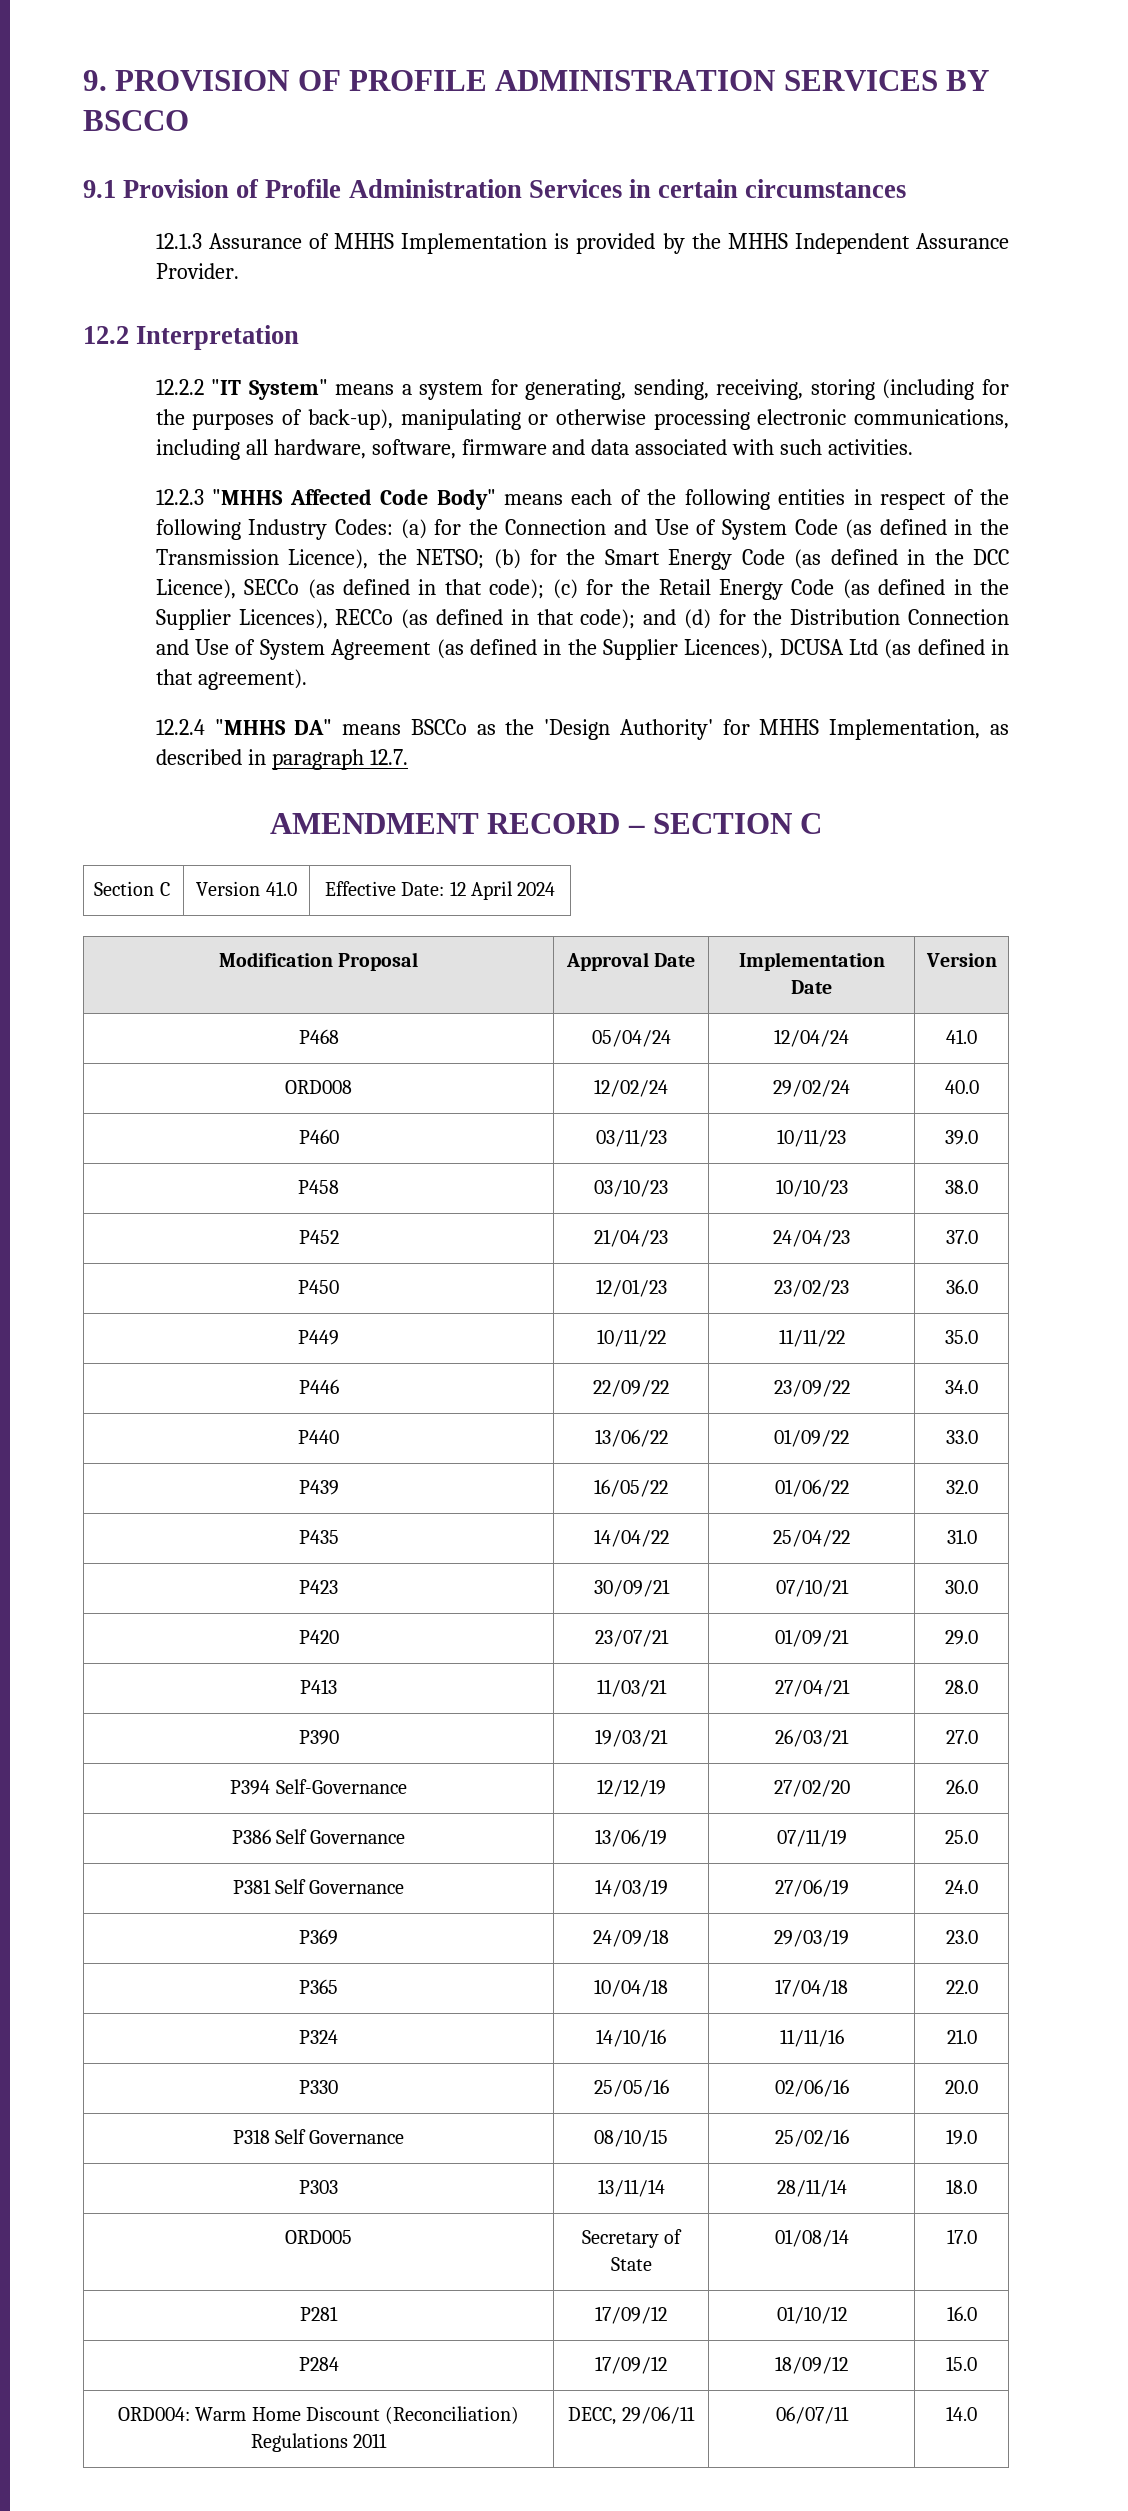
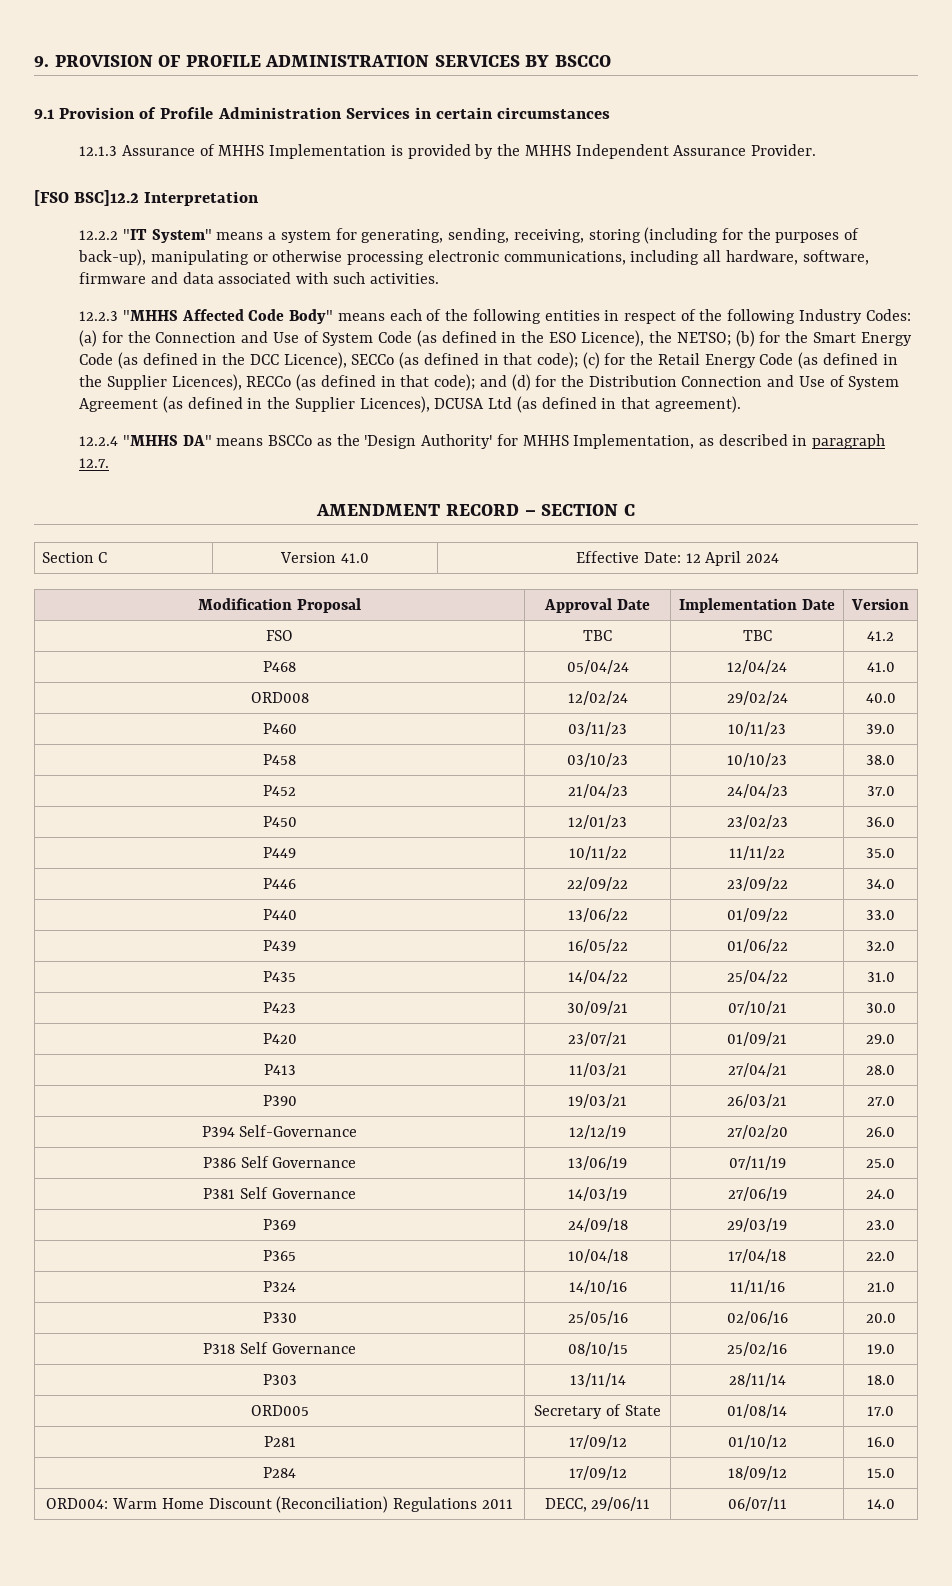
[83,326,129,344] 12.2 -> [34,190,140,206] [FSO BSC]12.2
[155,549,279,565] Transmission -> [548,332,577,343] ESO
(997, 960) none -> [266,630,293,641] [583,630,612,641] [742,630,772,641] [867,631,894,641] // FSO | TBC | TBC | 41.2

